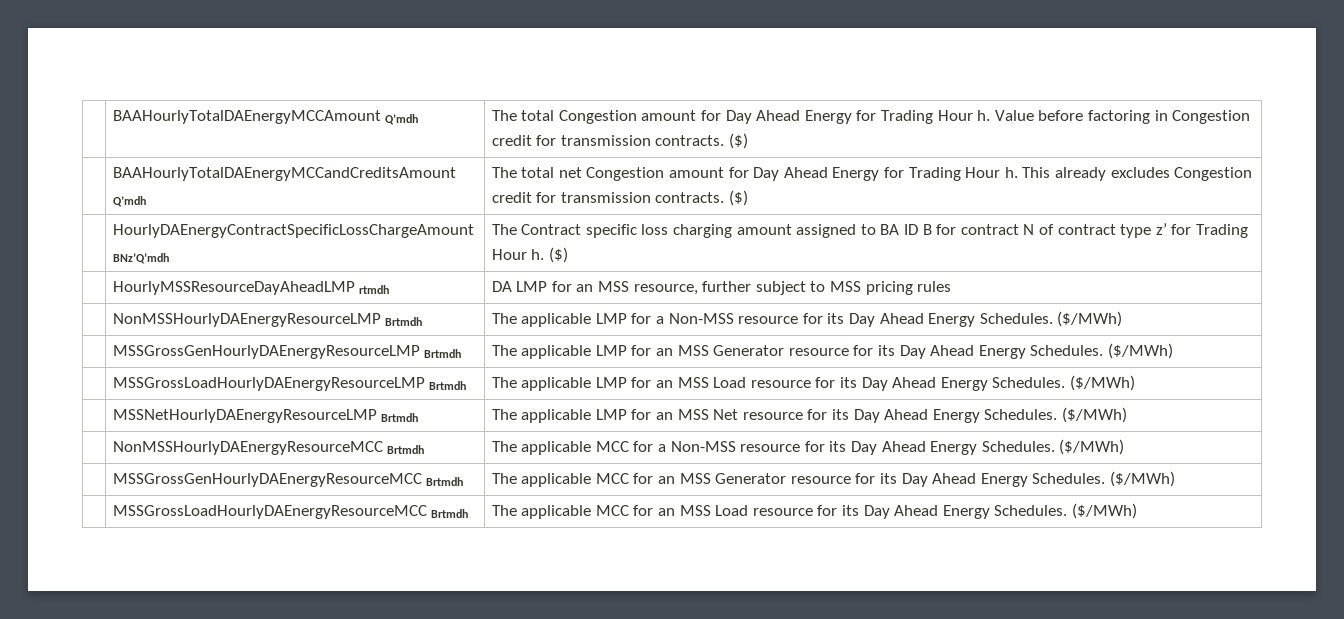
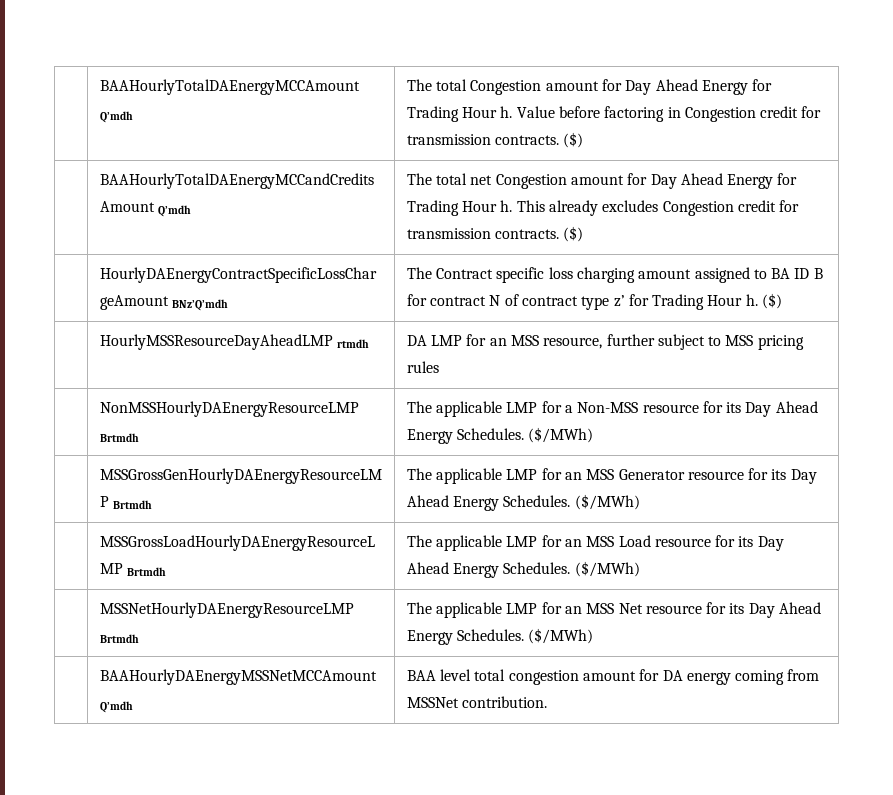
[112,441,425,455] [491,439,1125,455] [112,473,464,487] [491,471,1175,487] [112,505,469,519] [491,503,1137,519] NonMSSHourlyDAEnergyResourceMCC Brtmdh | The applicable MCC for a Non-MSS resource for its Day Ahead Energy Schedules. ($/MWh) // | MSSGrossGenHourlyDAEnergyResourceMCC Brtmdh | The applicable MCC for an MSS Generator resource for its Day Ahead Energy Schedules. ($/MWh) // | MSSGrossLoadHourlyDAEnergyResourceMCC Brtmdh | The applicable MCC for an MSS Load resource for its Day Ahead Energy Schedules. ($/MWh) -> [99,669,377,685] [99,701,133,713] [406,669,820,685] [406,696,547,708] BAAHourlyDAEnergyMSSNetMCCAmount Q’mdh | BAA level total congestion amount for DA energy coming from MSSNet contribution.

